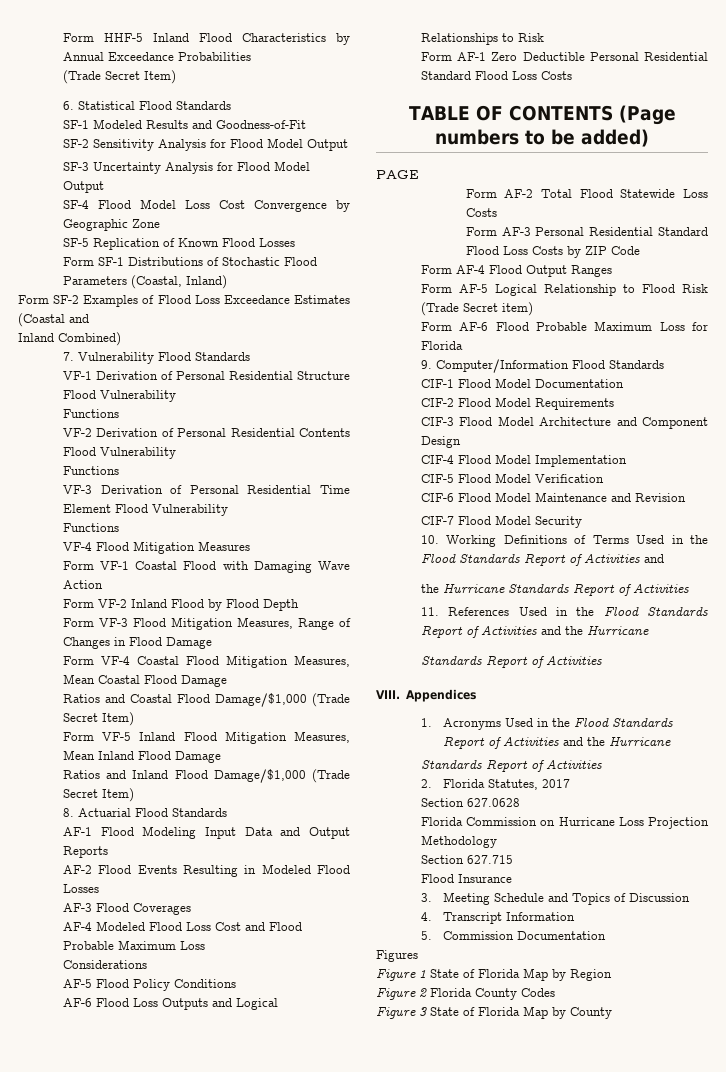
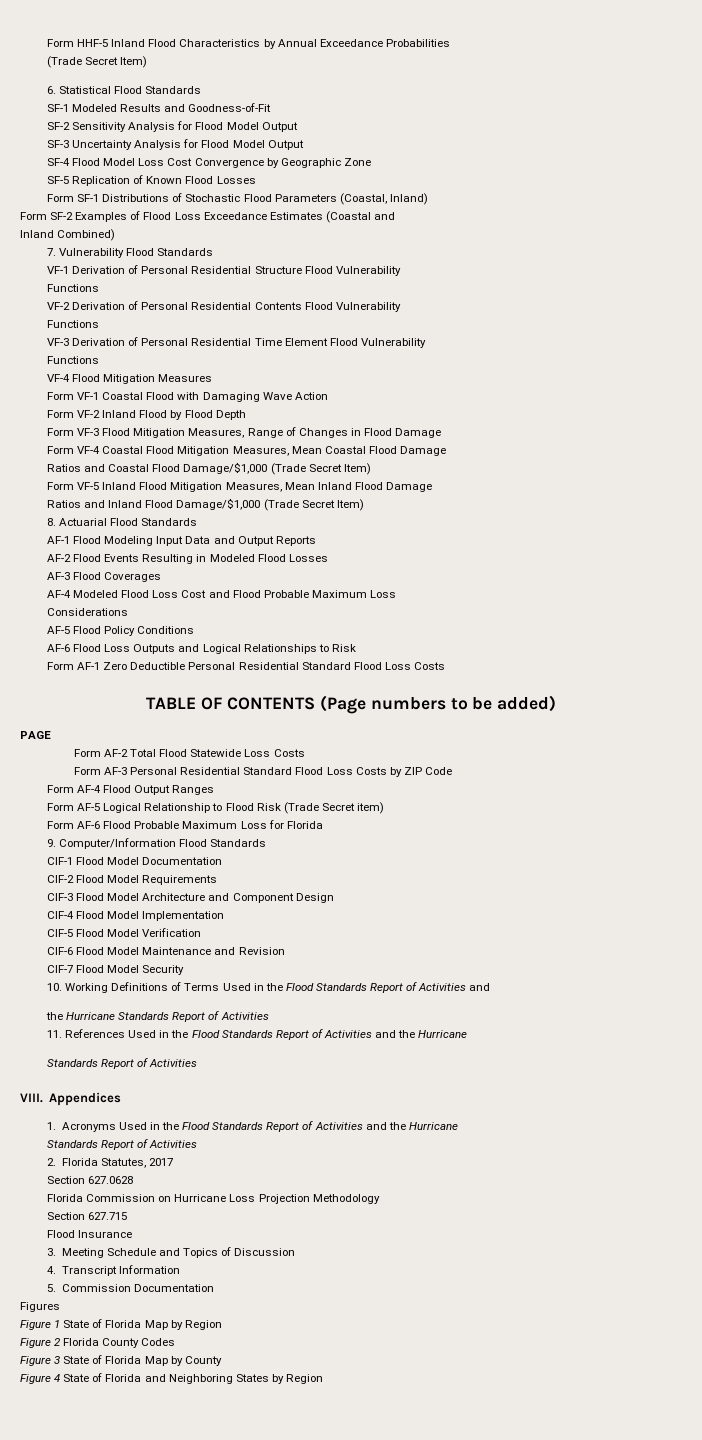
(612, 1013) none -> [20,1373,323,1384] // Figure 4 State of Florida and Neighboring States by Region

